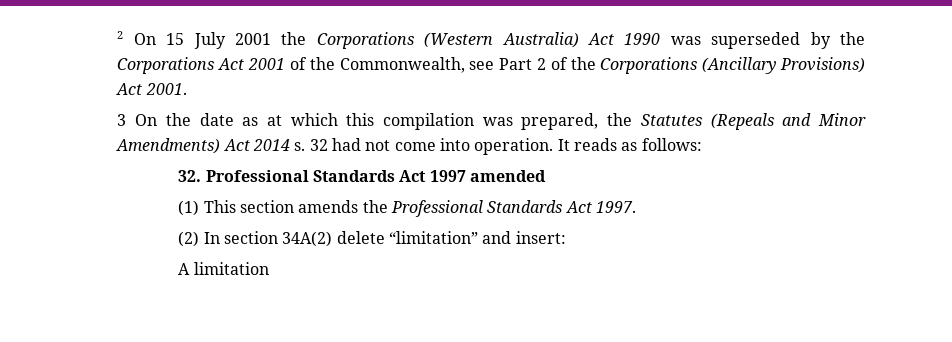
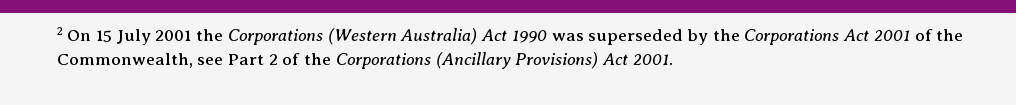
[117,113,866,130] [116,138,702,155] [178,170,546,182] [178,200,636,217] [178,231,566,247] [178,262,269,275] // 3 On the date as at which this compilation was prepared, the Statutes (Repeals and Minor Amendments) Act 2014 s. 32 had not come into operation. It reads as follows: // 32. Professional Standards Act 1997 amended // (1) This section amends the Professional Standards Act 1997. // (2) In section 34A(2) delete “limitation” and insert: // A limitation -> (673, 59) none

